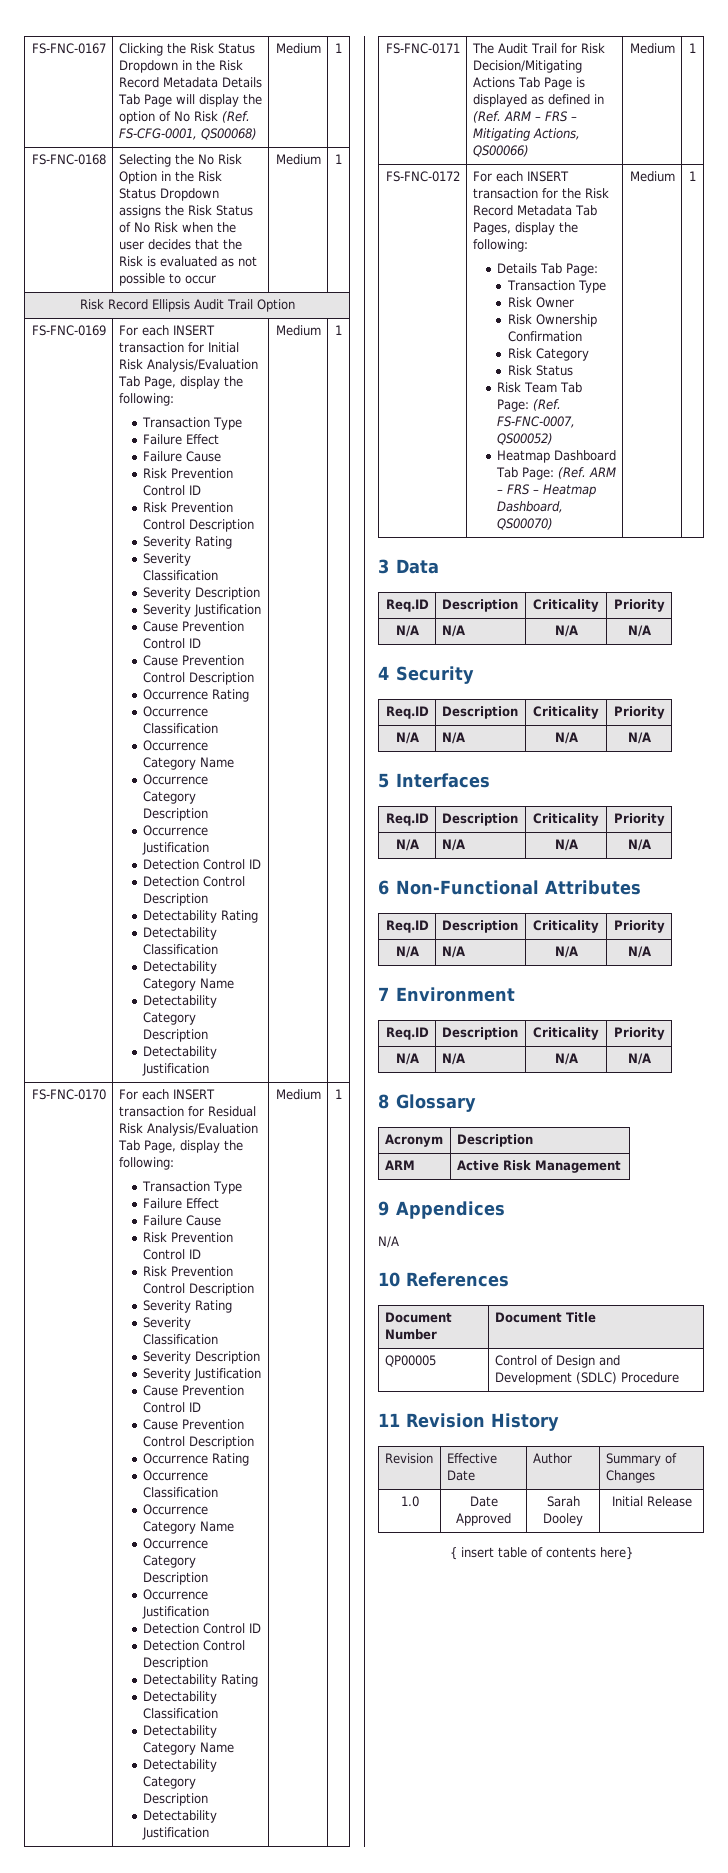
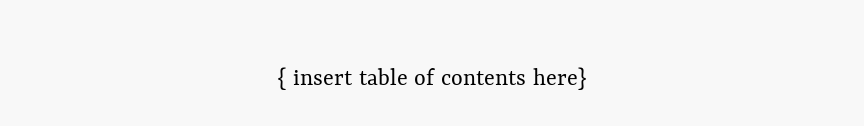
[31,43,106,54] [118,43,255,56] [118,60,243,73] [118,77,262,88] [117,94,262,107] [118,111,250,124] [118,128,257,140] [275,43,321,54] [335,43,342,53] [31,154,106,165] [118,154,242,167] [118,171,222,184] [118,188,219,201] [118,205,253,218] [118,222,236,233] [118,239,242,250] [118,256,257,267] [118,273,216,286] [275,154,321,165] [335,154,342,164] [79,299,295,312] [31,325,106,336] [118,325,215,336] [118,342,239,353] [118,359,258,372] [117,376,243,389] [118,393,174,406] [141,417,242,430] [142,434,219,445] [142,451,221,462] [142,468,233,479] [142,485,201,496] [142,502,233,513] [142,519,254,532] [142,536,232,549] [142,553,191,566] [142,570,218,581] [142,587,260,600] [142,604,261,617] [142,621,244,632] [142,638,201,649] [142,655,244,666] [142,672,254,685] [142,689,249,702] [142,706,208,717] [142,723,218,734] [142,740,208,751] [142,757,234,770] [142,774,208,785] [142,791,196,804] [142,808,208,821] [142,825,208,836] [141,842,209,855] [142,859,261,870] [142,876,245,887] [142,893,208,906] [142,910,258,923] [142,927,217,940] [142,944,218,955] [142,961,217,974] [142,978,234,991] [142,995,217,1008] [142,1012,196,1025] [142,1029,208,1042] [142,1046,217,1059] [141,1063,209,1076] [275,325,321,336] [335,325,342,335] [31,1089,106,1100] [118,1089,215,1100] [118,1106,256,1117] [118,1123,258,1136] [117,1140,243,1153] [118,1157,174,1170] [141,1181,242,1194] [142,1198,219,1209] [142,1215,221,1226] [142,1232,233,1243] [142,1249,201,1260] [142,1266,233,1277] [142,1283,254,1296] [142,1300,232,1313] [142,1317,191,1330] [142,1334,218,1345] [142,1351,260,1364] [142,1368,261,1381] [142,1385,244,1396] [142,1402,201,1413] [142,1419,244,1430] [142,1436,254,1449] [142,1453,249,1466] [142,1470,208,1481] [142,1487,218,1498] [142,1504,208,1515] [142,1521,234,1534] [142,1538,208,1549] [142,1555,196,1568] [142,1572,208,1585] [142,1589,208,1600] [141,1606,209,1619] [142,1623,261,1634] [142,1640,245,1651] [142,1657,208,1670] [142,1674,258,1687] [142,1691,217,1704] [142,1708,218,1719] [142,1725,217,1738] [142,1742,234,1755] [142,1759,217,1772] [142,1776,196,1789] [142,1793,208,1806] [142,1810,217,1823] [141,1827,209,1840] [275,1089,321,1100] [335,1089,342,1099] [385,43,460,54] [471,43,605,54] [472,60,582,73] [472,77,585,90] [472,94,604,107] [472,111,577,123] [472,128,580,141] [472,145,529,157] [629,43,675,54] [689,43,696,53] [385,171,460,182] [472,171,569,182] [472,188,609,199] [472,205,597,216] [472,222,578,235] [472,239,528,252] [496,263,598,276] [506,280,607,293] [507,297,574,308] [507,314,597,327] [507,331,582,342] [507,348,589,361] [507,365,573,376] [496,382,582,393] [496,399,561,412] [496,416,575,428] [496,433,553,445] [496,450,616,463] [495,467,616,480] [496,484,596,497] [496,501,563,513] [496,518,553,530] [629,171,675,182] [689,171,696,181] [378,559,439,574] [385,599,429,612] [441,599,518,612] [533,599,599,612] [613,599,665,612] [395,625,419,637] [441,625,465,637] [554,625,578,637] [627,625,651,637] [378,666,474,684] [385,706,429,719] [441,706,518,719] [533,706,599,719] [613,706,665,719] [395,732,419,744] [441,732,465,744] [554,732,578,744] [627,732,651,744] [378,773,490,788] [385,813,429,826] [441,813,518,826] [533,813,599,826] [613,813,665,826] [395,839,419,851] [441,839,465,851] [554,839,578,851] [627,839,651,851] [378,880,641,895] [385,920,429,933] [441,920,518,933] [533,920,599,933] [613,920,665,933] [395,946,419,958] [441,946,465,958] [554,946,578,958] [627,946,651,958] [378,987,515,1002] [385,1027,429,1040] [441,1027,518,1040] [533,1027,599,1040] [613,1027,665,1040] [395,1053,419,1065] [441,1053,465,1065] [554,1053,578,1065] [627,1053,651,1065] [378,1094,476,1112] [384,1134,443,1147] [456,1134,533,1147] [384,1160,415,1170] [456,1160,621,1173] [378,1201,505,1219] [378,1236,399,1248] [378,1272,510,1287] [384,1312,452,1323] [384,1329,437,1340] [494,1312,596,1323] [384,1355,436,1367] [494,1355,620,1368] [494,1372,679,1385] [378,1413,560,1431] [384,1453,433,1464] [446,1453,497,1464] [446,1470,475,1481] [532,1453,572,1464] [605,1453,677,1466] [605,1470,655,1483] [400,1496,419,1507] [469,1496,498,1507] [456,1513,511,1526] [546,1496,580,1507] [543,1513,583,1526] [611,1496,692,1507] FS-FNC-0167 | Clicking the Risk Status Dropdown in the Risk Record Metadata Details Tab Page will display the option of No Risk (Ref. FS-CFG-0001, QS00068) | Medium | 1 // FS-FNC-0168 | Selecting the No Risk Option in the Risk Status Dropdown assigns the Risk Status of No Risk when the user decides that the Risk is evaluated as not possible to occur | Medium | 1 // Risk Record Ellipsis Audit Trail Option // FS-FNC-0169 | For each INSERT transaction for Initial Risk Analysis/Evaluation Tab Page, display the following: // Transaction Type // Failure Effect // Failure Cause // Risk Prevention Control ID // Risk Prevention Control Description // Severity Rating // Severity Classification // Severity Description // Severity Justification // Cause Prevention Control ID // Cause Prevention Control Description // Occurrence Rating // Occurrence Classification // Occurrence Category Name // Occurrence Category Description // Occurrence Justification // Detection Control ID // Detection Control Description // Detectability Rating // Detectability Classification // Detectability Category Name // Detectability Category Description // Detectability Justification | Medium | 1 // FS-FNC-0170 | For each INSERT transaction for Residual Risk Analysis/Evaluation Tab Page, display the following: // Transaction Type // Failure Effect // Failure Cause // Risk Prevention Control ID // Risk Prevention Control Description // Severity Rating // Severity Classification // Severity Description // Severity Justification // Cause Prevention Control ID // Cause Prevention Control Description // Occurrence Rating // Occurrence Classification // Occurrence Category Name // Occurrence Category Description // Occurrence Justification // Detection Control ID // Detection Control Description // Detectability Rating // Detectability Classification // Detectability Category Name // Detectability Category Description // Detectability Justification | Medium | 1 // FS-FNC-0171 | The Audit Trail for Risk Decision/Mitigating Actions Tab Page is displayed as defined in (Ref. ARM – FRS – Mitigating Actions, QS00066) | Medium | 1 // FS-FNC-0172 | For each INSERT transaction for the Risk Record Metadata Tab Pages, display the following: // Details Tab Page: // Transaction Type // Risk Owner // Risk Ownership Confirmation // Risk Category // Risk Status // Risk Team Tab Page: (Ref. FS-FNC-0007, QS00052) // Heatmap Dashboard Tab Page: (Ref. ARM – FRS – Heatmap Dashboard, QS00070) | Medium | 1 // 3 Data // Req.ID | Description | Criticality | Priority // N/A | N/A | N/A | N/A // 4 Security // Req.ID | Description | Criticality | Priority // N/A | N/A | N/A | N/A // 5 Interfaces // Req.ID | Description | Criticality | Priority // N/A | N/A | N/A | N/A // 6 Non-Functional Attributes // Req.ID | Description | Criticality | Priority // N/A | N/A | N/A | N/A // 7 Environment // Req.ID | Description | Criticality | Priority // N/A | N/A | N/A | N/A // 8 Glossary // Acronym | Description // ARM | Active Risk Management // 9 Appendices // N/A // 10 References // Document Number | Document Title // QP00005 | Control of Design and Development (SDLC) Procedure // 11 Revision History // Revision | Effective Date | Author | Summary of Changes // 1.0 | Date Approved | Sarah Dooley | Initial Release // -> (278, 78) none

